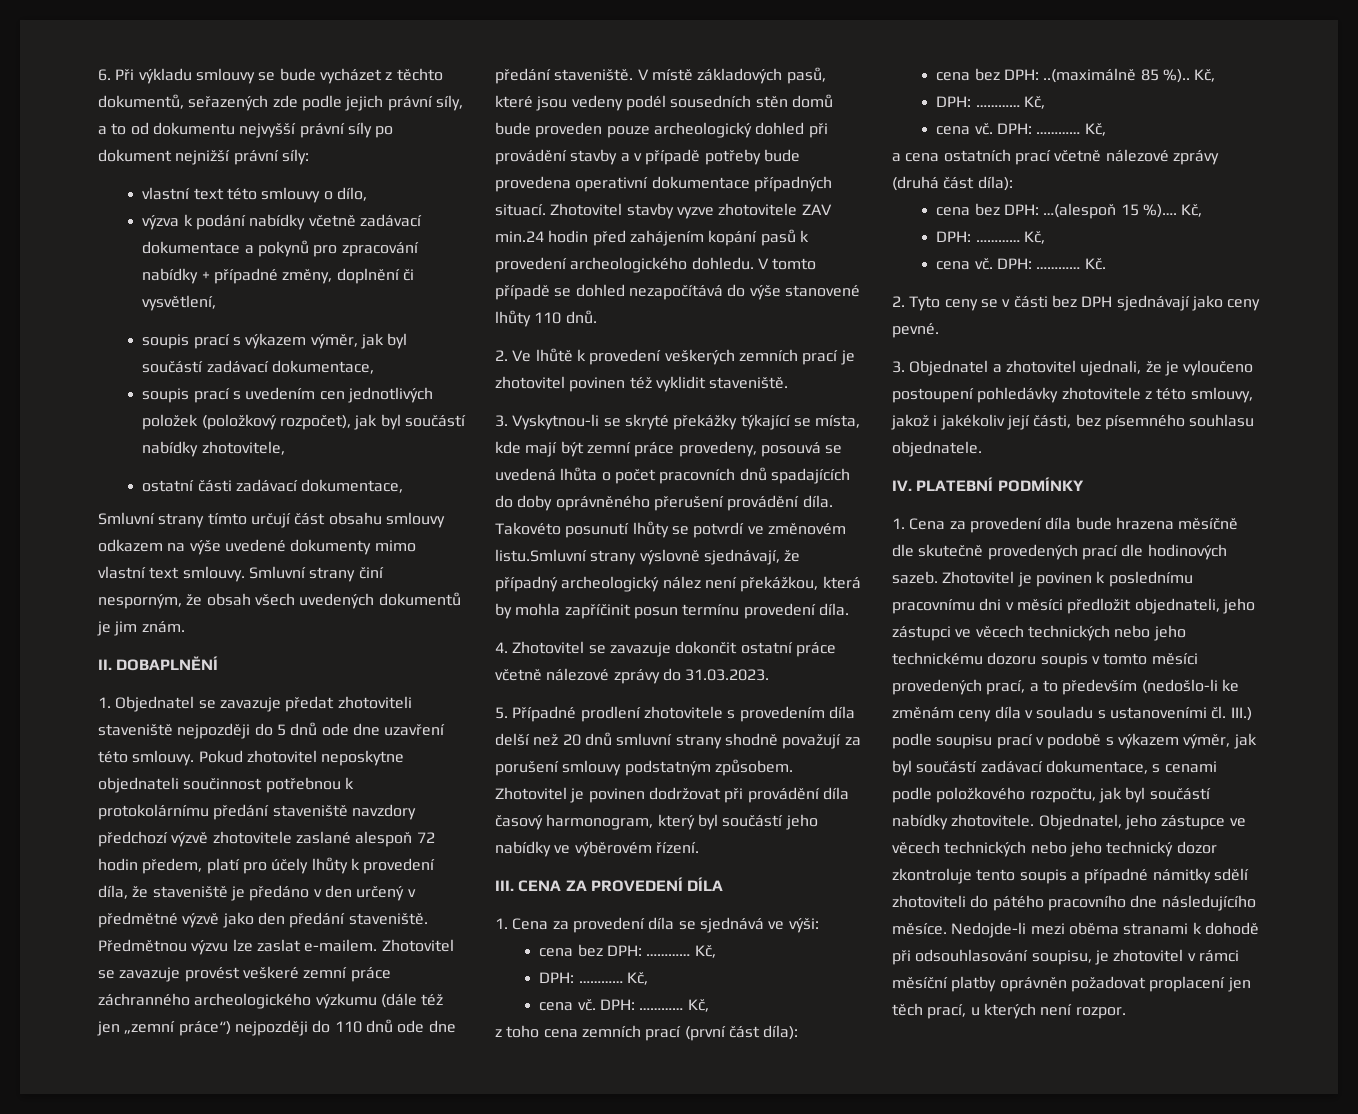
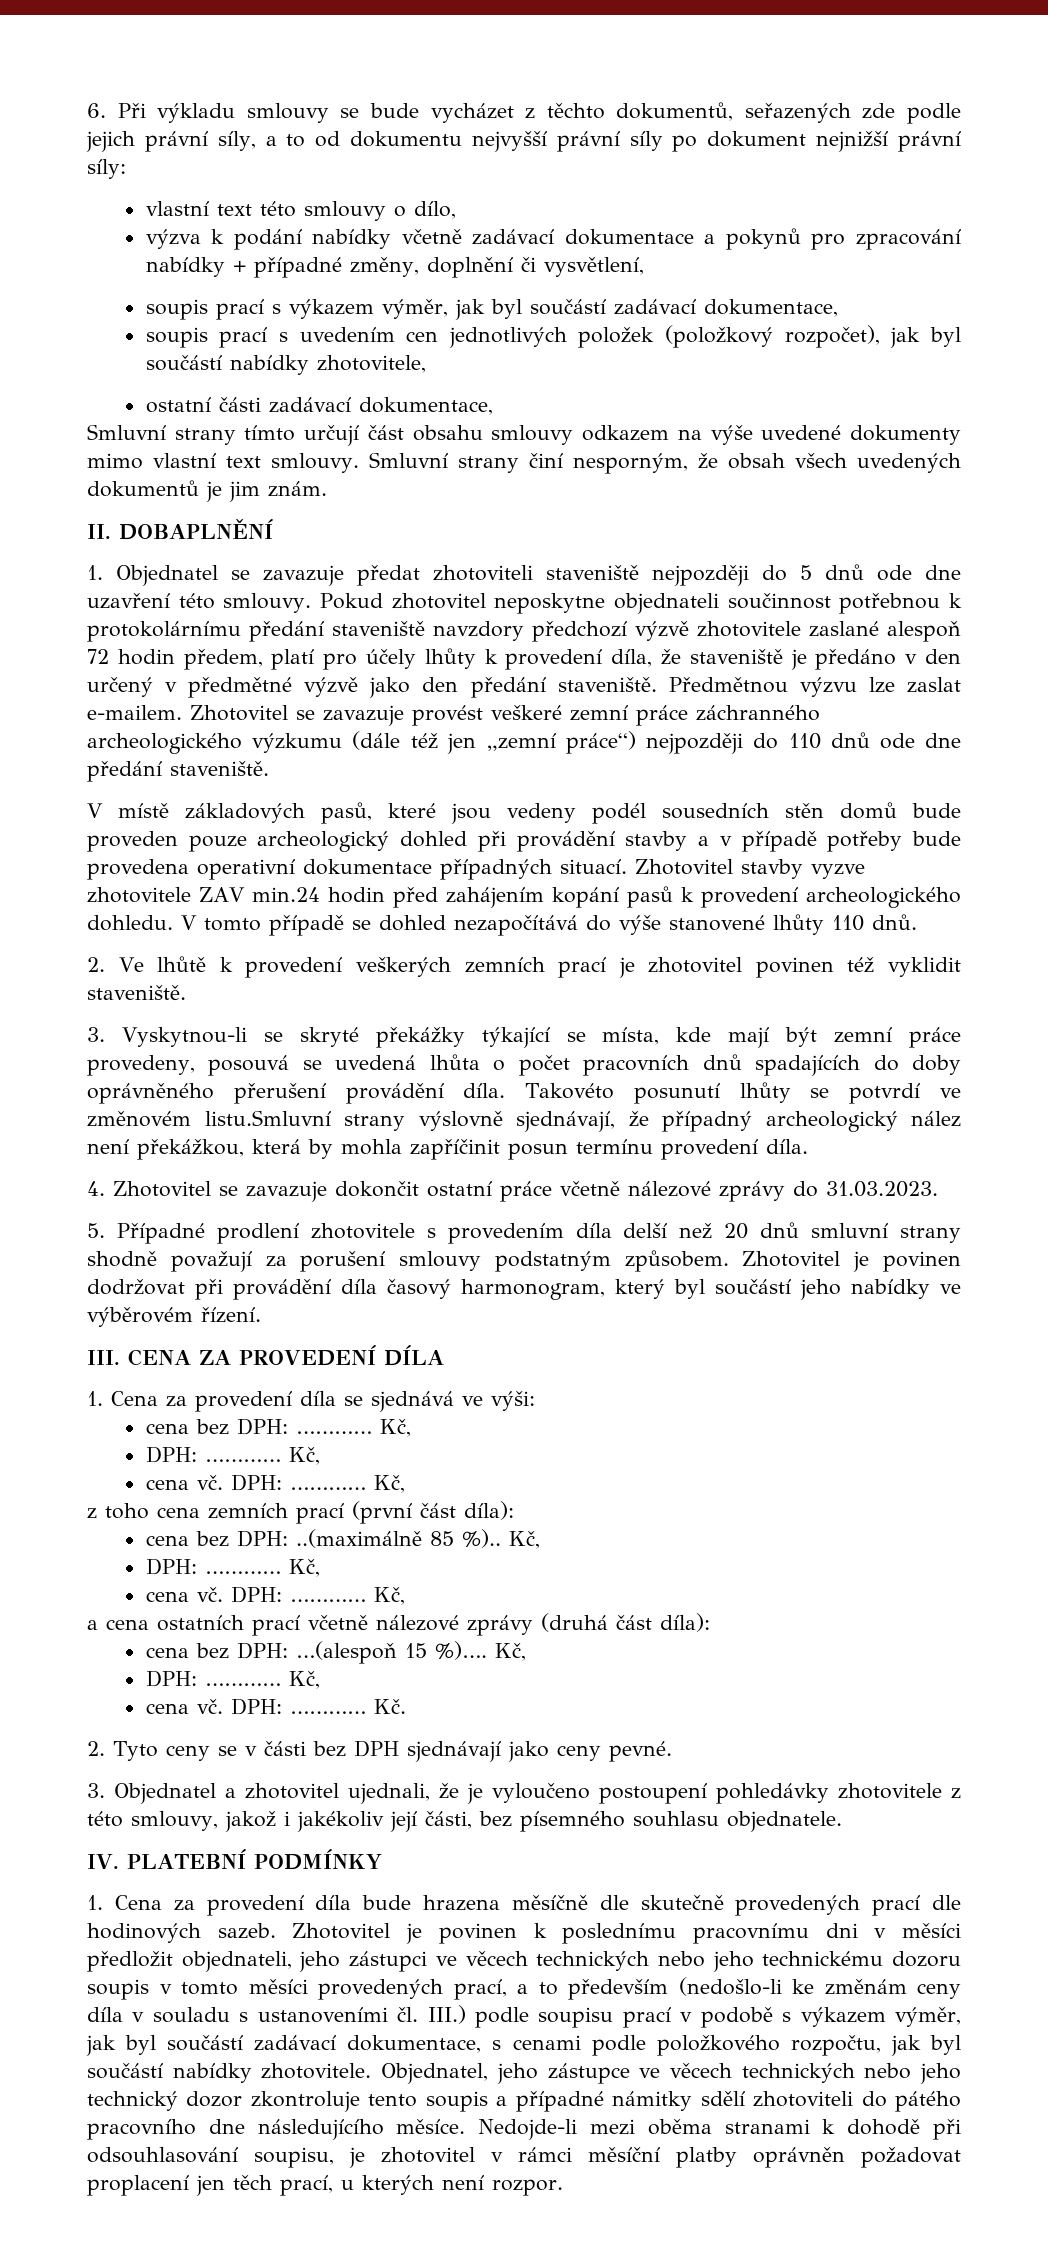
(634, 75) none -> (269, 769) //

